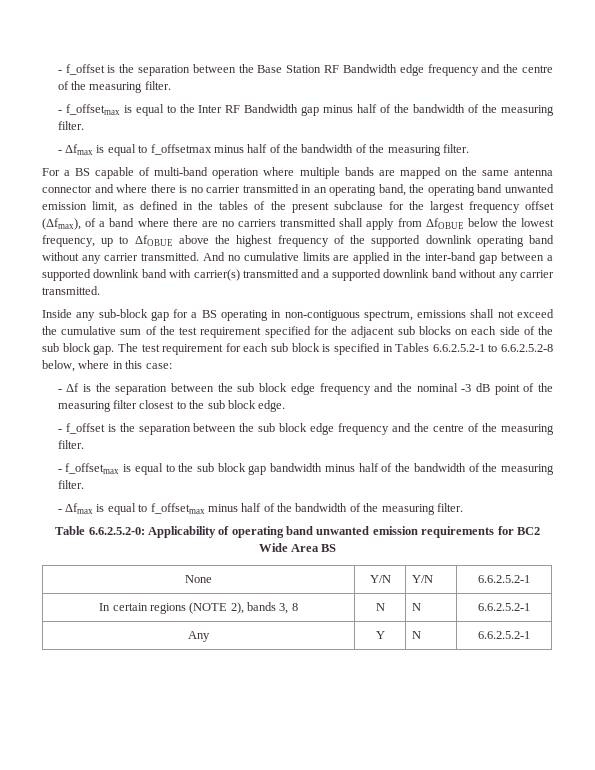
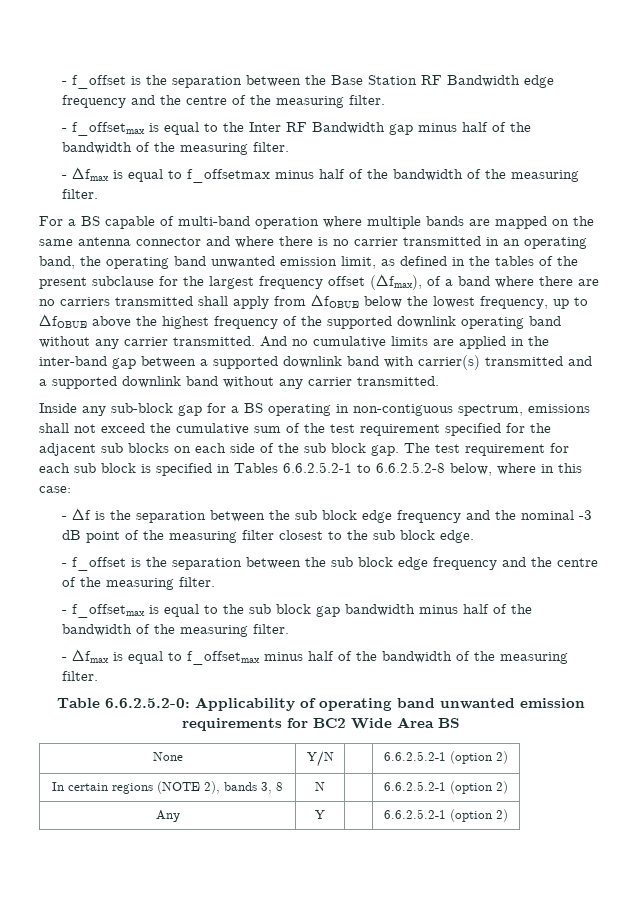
[412,575,434,583] [478,575,530,583] Y/N | 6.6.2.5.2-1 -> [384,751,508,764] | 6.6.2.5.2-1 (option 2)
[412,603,422,611] [478,603,530,611] N | 6.6.2.5.2-1 -> [384,781,508,794] | 6.6.2.5.2-1 (option 2)
[412,631,422,639] [478,631,530,639] N | 6.6.2.5.2-1 -> [384,809,508,822] | 6.6.2.5.2-1 (option 2)

